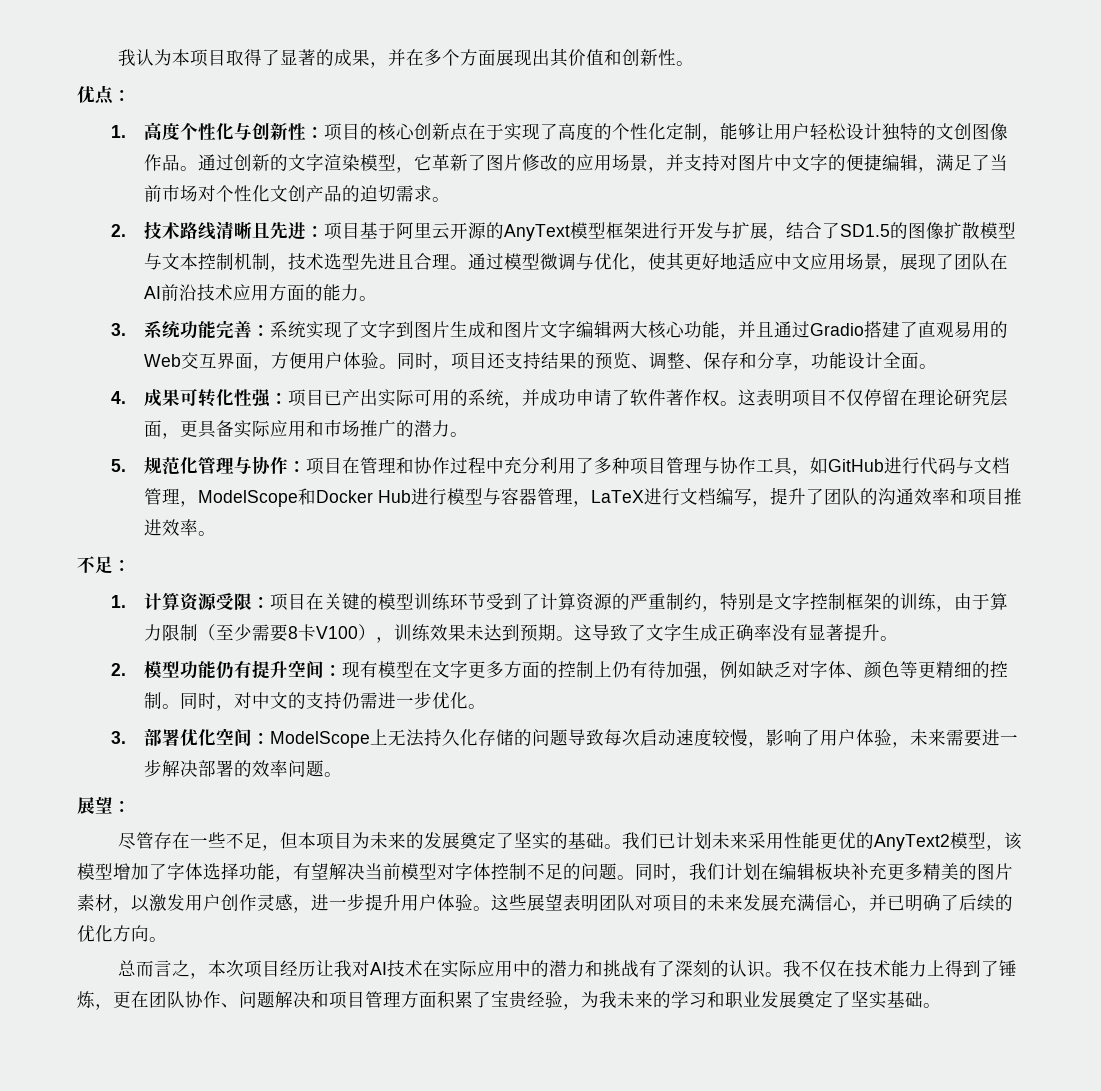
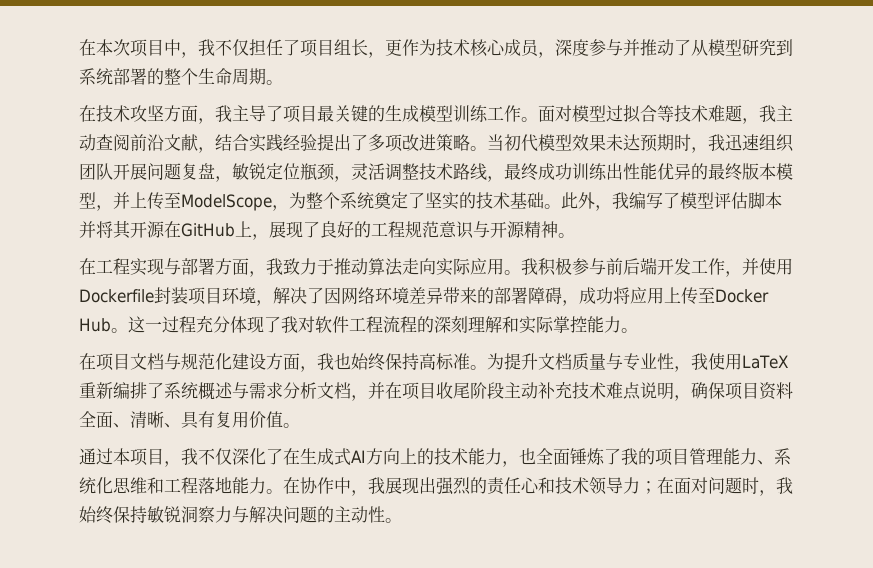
[117,48,694,68] [77,85,131,105] [110,122,1009,142] [144,153,1009,173] [144,184,451,202] [110,221,1017,241] [144,252,1009,272] [144,284,378,301] [110,320,1009,340] [144,352,938,371] [110,388,1009,408] [144,419,469,439] [110,456,1011,476] [144,487,1023,507] [144,519,217,536] [77,556,131,574] [110,592,1009,612] [144,623,899,643] [110,660,1009,680] [144,691,487,711] [110,728,1019,748] [144,759,343,777] [77,796,131,814] [117,831,1022,851] [77,862,1013,882] [77,893,1013,913] [77,925,167,942] [117,960,1017,979] [77,990,923,1010] 我认为本项目取得了显著的成果，并在多个方面展现出其价值和创新性。 // 优点： // 1.高度个性化与创新性：项目的核心创新点在于实现了高度的个性化定制，能够让用户轻松设计独特的文创图像作品。通过创新的文字渲染模型，它革新了图片修改的应用场景，并支持对图片中文字的便捷编辑，满足了当前市场对个性化文创产品的迫切需求。 // 2.技术路线清晰且先进：项目基于阿里云开源的AnyText模型框架进行开发与扩展，结合了SD1.5的图像扩散模型与文本控制机制，技术选型先进且合理。通过模型微调与优化，使其更好地适应中文应用场景，展现了团队在AI前沿技术应用方面的能力。 // 3.系统功能完善：系统实现了文字到图片生成和图片文字编辑两大核心功能，并且通过Gradio搭建了直观易用的Web交互界面，方便用户体验。同时，项目还支持结果的预览、调整、保存和分享，功能设计全面。 // 4.成果可转化性强：项目已产出实际可用的系统，并成功申请了软件著作权。这表明项目不仅停留在理论研究层面，更具备实际应用和市场推广的潜力。 // 5.规范化管理与协作：项目在管理和协作过程中充分利用了多种项目管理与协作工具，如GitHub进行代码与文档管理，ModelScope和Docker Hub进行模型与容器管理，LaTeX进行文档编写，提升了团队的沟通效率和项目推进效率。 // 不足： // 1.计算资源受限：项目在关键的模型训练环节受到了计算资源的严重制约，特别是文字控制框架的训练，由于算力限制（至少需要8卡V100），训练效果未达到预期。这导致了文字生成正确率没有显著提升。 // 2.模型功能仍有提升空间：现有模型在文字更多方面的控制上仍有待加强，例如缺乏对字体、颜色等更精细的控制。同时，对中文的支持仍需进一步优化。 // 3.部署优化空间：ModelScope上无法持久化存储的问题导致每次启动速度较慢，影响了用户体验，未来需要进一步解决部署的效率问题。 // 展望： // 尽管存在一些不足，但本项目为未来的发展奠定了坚实的基础。我们已计划未来采用性能更优的AnyText2模型，该模型增加了字体选择功能，有望解决当前模型对字体控制不足的问题。同时，我们计划在编辑板块补充更多精美的图片素材，以激发用户创作灵感，进一步提升用户体验。这些展望表明团队对项目的未来发展充满信心，并已明确了后续的优化方向。 // 总而言之，本次项目经历让我对AI技术在实际应用中的潜力和挑战有了深刻的认识。我不仅在技术能力上得到了锤炼，更在团队协作、问题解决和项目管理方面积累了宝贵经验，为我未来的学习和职业发展奠定了坚实基础 -> [79,39,793,58] [79,68,283,85] [79,104,793,124] [79,134,794,153] [79,163,793,182] [79,192,782,211] [79,220,575,240] [79,257,793,277] [79,287,769,306] [79,315,638,334] [79,353,788,372] [79,381,793,401] [79,411,300,429] [79,448,791,467] [79,477,793,496] [79,506,385,524] 在本次项目中，我不仅担任了项目组长，更作为技术核心成员，深度参与并推动了从模型研究到系统部署的整个生命周期。 // 在技术攻坚方面，我主导了项目最关键的生成模型训练工作。面对模型过拟合等技术难题，我主动查阅前沿文献，结合实践经验提出了多项改进策略。当初代模型效果未达预期时，我迅速组织团队开展问题复盘，敏锐定位瓶颈，灵活调整技术路线，最终成功训练出性能优异的最终版本模型，并上传至ModelScope，为整个系统奠定了坚实的技术基础。此外，我编写了模型评估脚本并将其开源在GitHub上，展现了良好的工程规范意识与开源精神。 // 在工程实现与部署方面，我致力于推动算法走向实际应用。我积极参与前后端开发工作，并使用Dockerfile封装项目环境，解决了因网络环境差异带来的部署障碍，成功将应用上传至Docker Hub。这一过程充分体现了我对软件工程流程的深刻理解和实际掌控能力。 // 在项目文档与规范化建设方面，我也始终保持高标准。为提升文档质量与专业性，我使用LaTeX重新编排了系统概述与需求分析文档，并在项目收尾阶段主动补充技术难点说明，确保项目资料全面、清晰、具有复用价值。 // 通过本项目，我不仅深化了在生成式AI方向上的技术能力，也全面锤炼了我的项目管理能力、系统化思维和工程落地能力。在协作中，我展现出强烈的责任心和技术领导力；在面对问题时，我始终保持敏锐洞察力与解决问题的主动性

